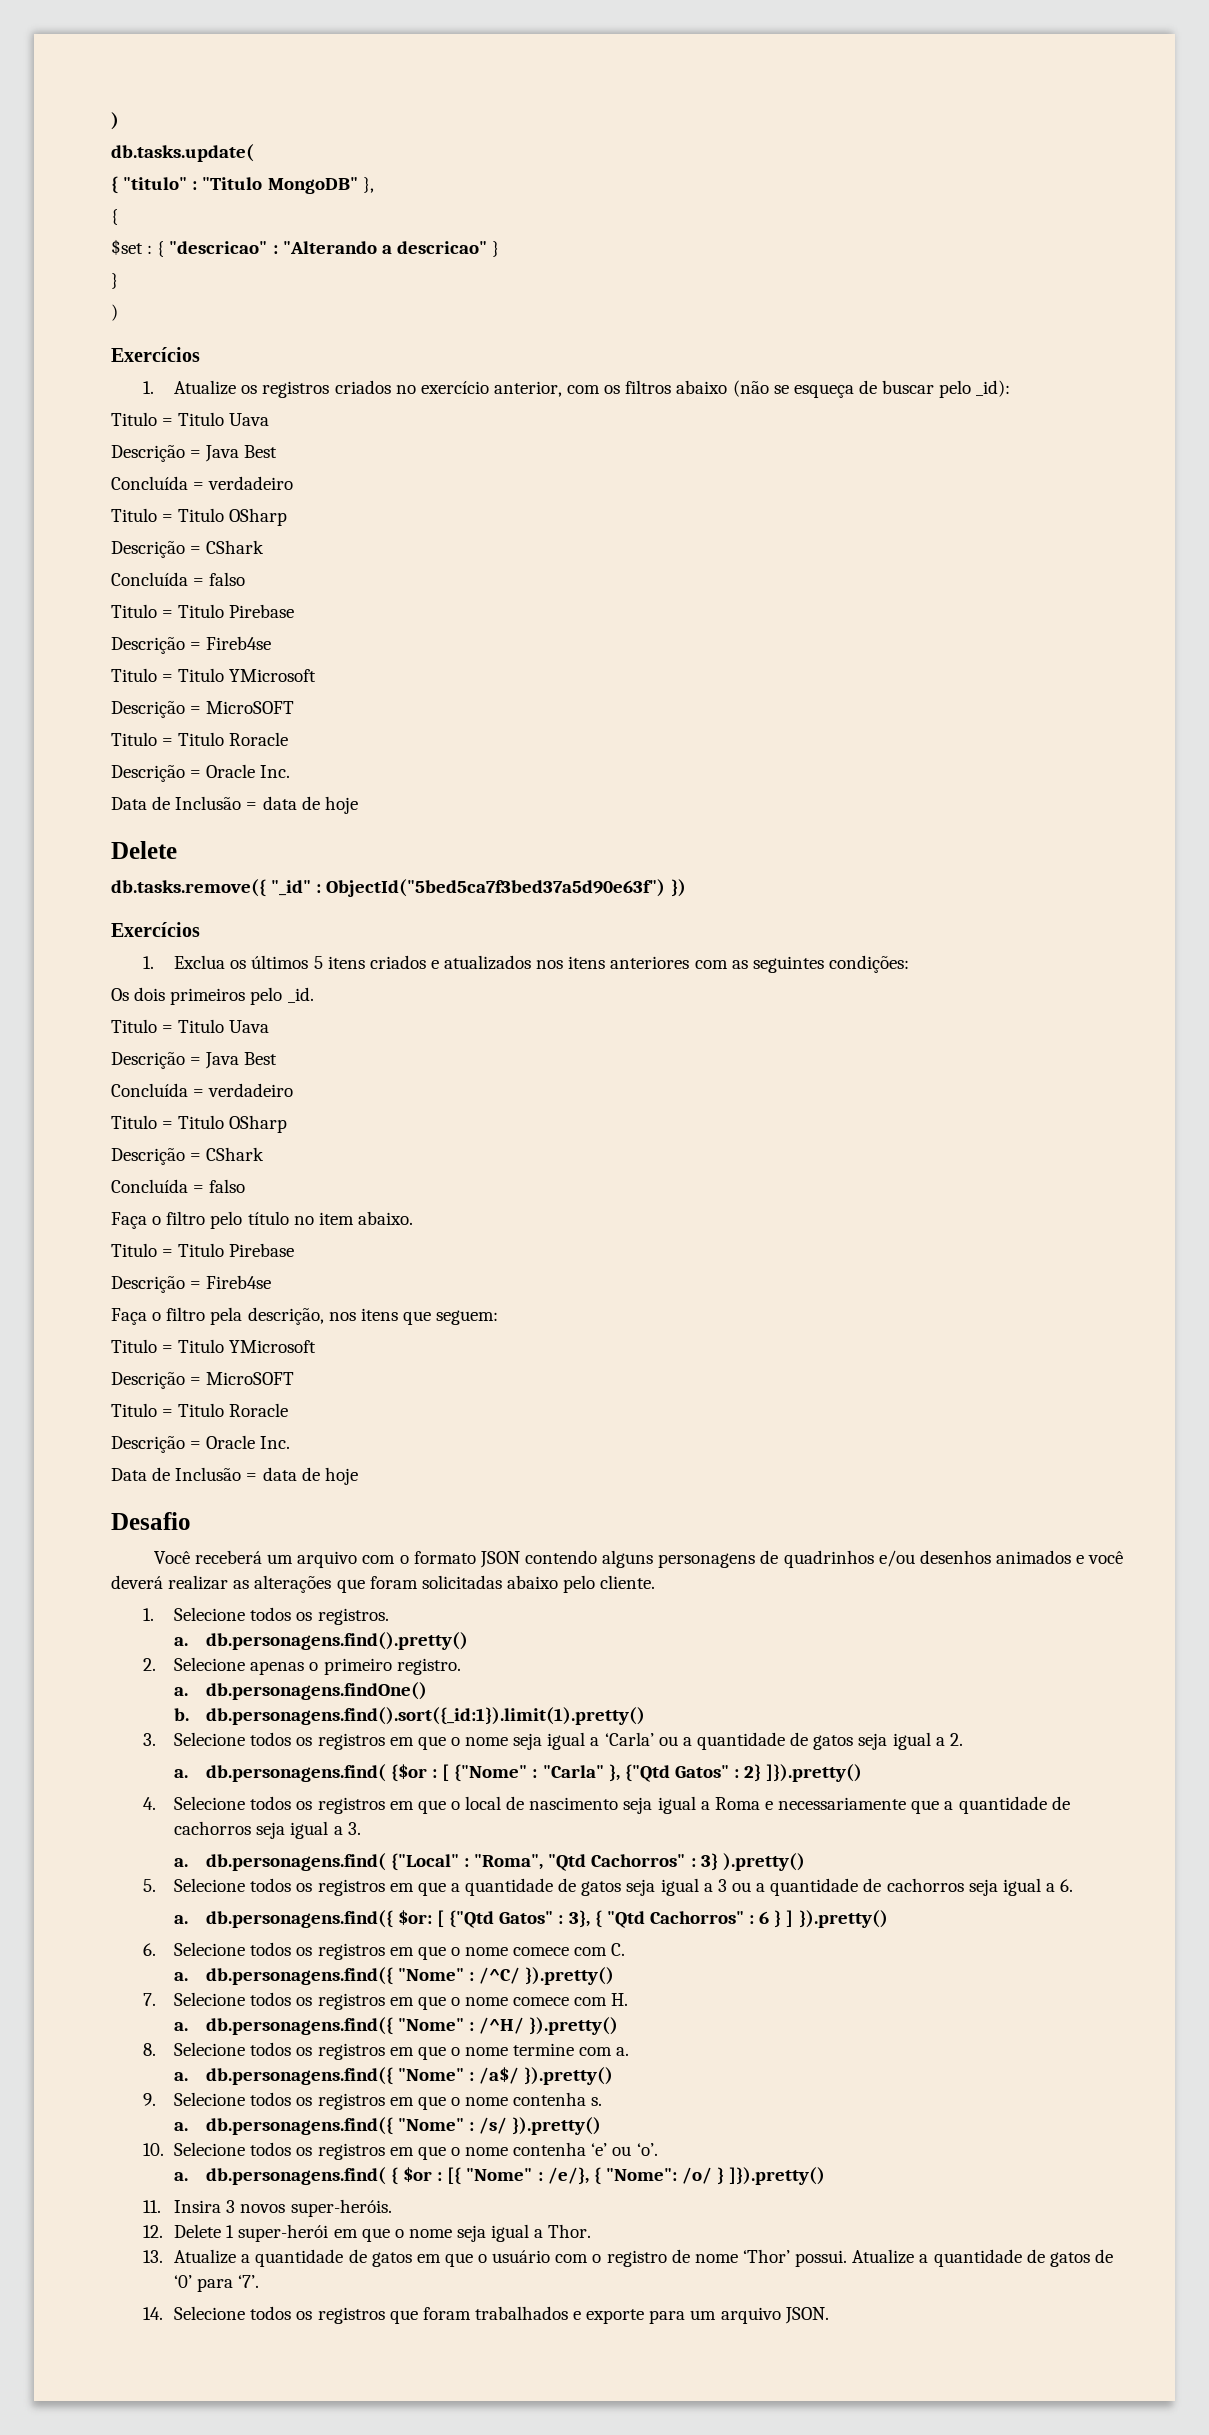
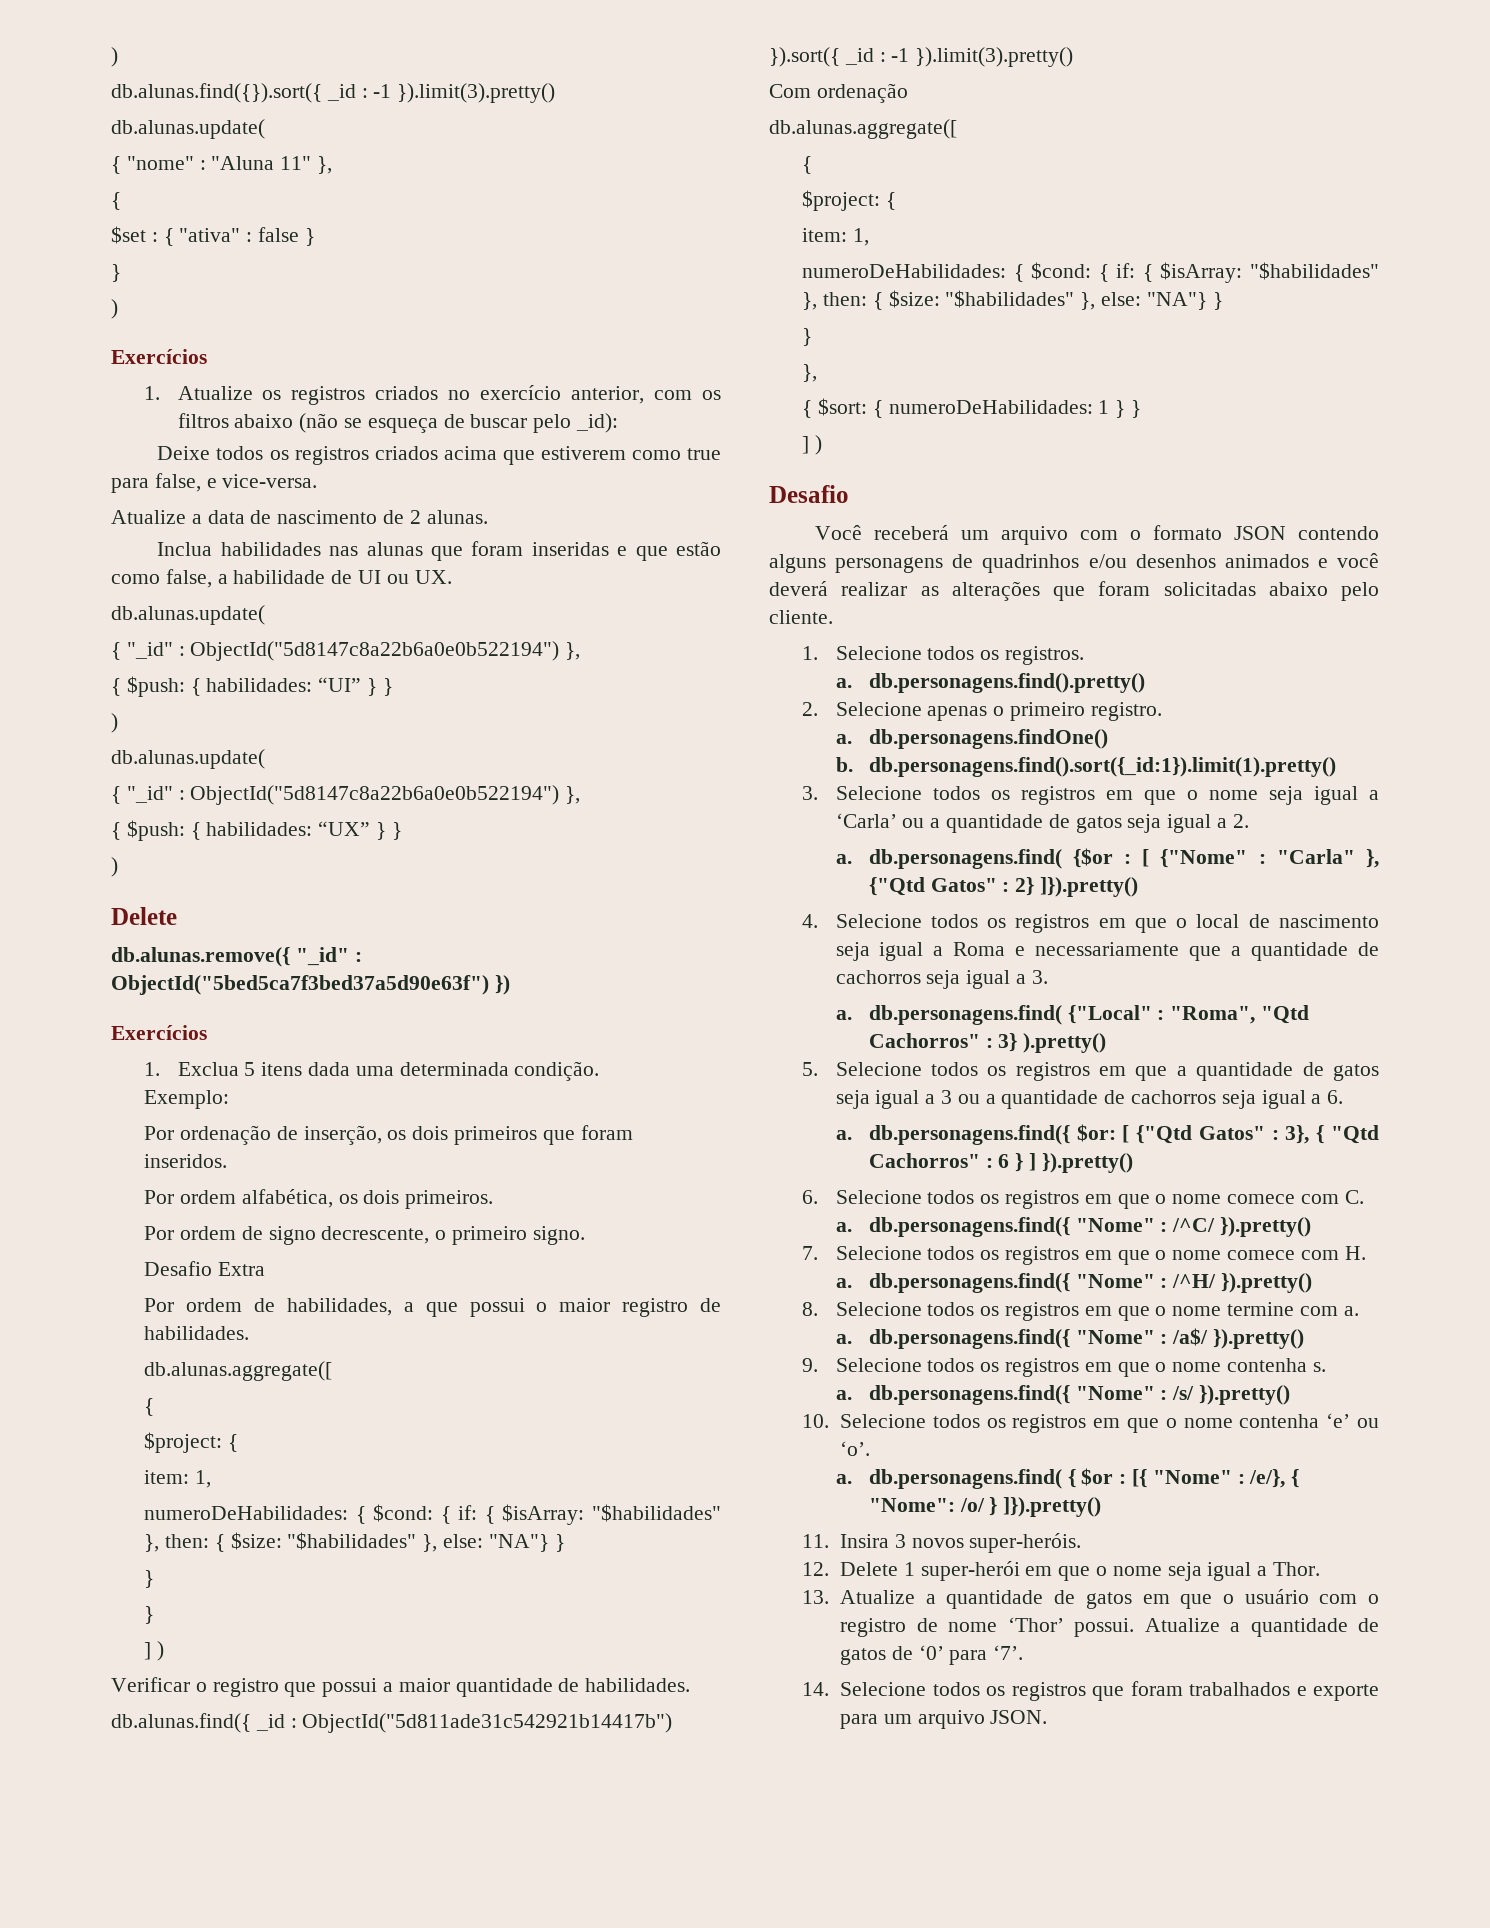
[111,112,119,130] [111,144,254,162] [111,176,358,194] ) // db.tasks.update( // { "titulo" : "Titulo MongoDB" -> [111,47,118,67] [111,83,556,103] [111,119,265,139] [111,156,312,174] ) // db.alunas.find({}).sort({ _id : -1 }).limit(3).pretty() // db.alunas.update( // { "nome" : "Aluna 11"
[169,241,487,254] "descricao" : "Alterando a descricao" -> [179,227,300,242] "ativa" : false
[111,412,270,426] [111,445,278,462] [111,476,294,490] [111,508,288,526] [111,540,265,558] [111,572,246,586] [111,604,295,618] [111,636,272,654] [111,668,317,682] [111,701,295,718] [111,732,289,746] [111,764,291,782] [111,796,358,814] Titulo = Titulo Uava // Descrição = Java Best // Concluída = verdadeiro // Titulo = Titulo OSharp // Descrição = CShark // Concluída = falso // Titulo = Titulo Pirebase // Descrição = Fireb4se // Titulo = Titulo YMicrosoft // Descrição = MicroSOFT // Titulo = Titulo Roracle // Descrição = Oracle Inc. // Data de Inclusão = data de hoje -> [157,446,721,465] [111,473,318,493] [111,510,488,524] [157,541,721,561] [111,569,452,588] [111,605,265,625] [111,641,581,661] [111,676,393,697] [111,713,118,733] [111,749,265,769] [111,785,581,805] [111,820,402,841] [111,857,118,877] Deixe todos os registros criados acima que estiverem como true para false, e vice-versa. // Atualize a data de nascimento de 2 alunas. // Inclua habilidades nas alunas que foram inseridas e que estão como false, a habilidade de UI ou UX. // db.alunas.update( // { "_id" : ObjectId("5d8147c8a22b6a0e0b522194") }, // { $push: { habilidades: “UI” } } // ) // db.alunas.update( // { "_id" : ObjectId("5d8147c8a22b6a0e0b522194") }, // { $push: { habilidades: “UX” } } // )
[111,879,266,897] db.tasks.remove({ -> [111,947,290,967] db.alunas.remove({
[230,955,909,973] [111,987,314,1005] [111,1019,270,1033] [111,1052,278,1069] [111,1083,294,1097] [111,1115,288,1133] [111,1147,265,1165] [111,1179,246,1193] [111,1211,413,1229] [111,1243,295,1257] [111,1275,272,1293] [111,1307,499,1325] [111,1339,317,1353] [111,1372,295,1389] [111,1403,289,1417] [111,1435,291,1453] [111,1467,358,1485] os últimos 5 itens criados e atualizados nos itens anteriores com as seguintes condições: // Os dois primeiros pelo _id. // Titulo = Titulo Uava // Descrição = Java Best // Concluída = verdadeiro // Titulo = Titulo OSharp // Descrição = CShark // Concluída = falso // Faça o filtro pelo título no item abaixo. // Titulo = Titulo Pirebase // Descrição = Fireb4se // Faça o filtro pela descrição, nos itens que seguem: // Titulo = Titulo YMicrosoft // Descrição = MicroSOFT // Titulo = Titulo Roracle // Descrição = Oracle Inc. // Data de Inclusão = data de hoje -> [244,1061,600,1081] [144,1090,230,1109] [144,1125,633,1145] [144,1154,228,1168] [144,1189,494,1209] [144,1226,585,1245] [144,1261,266,1276] [144,1298,721,1317] [144,1326,250,1340] [144,1361,333,1381] [144,1398,155,1416] [144,1432,239,1453] [144,1470,212,1488] [144,1504,721,1525] [144,1532,565,1552] [144,1570,155,1588] [144,1606,155,1624] [144,1641,165,1661] [111,1677,691,1697] [111,1713,673,1733] [769,47,1074,67] [769,83,908,103] [769,119,957,139] [802,156,813,174] [802,190,897,211] [802,228,870,246] [802,262,1379,283] [802,290,1223,310] [802,328,813,346] [802,364,818,382] [802,398,1142,418] [802,435,823,455] 5 itens dada uma determinada condição. // Exemplo: // Por ordenação de inserção, os dois primeiros que foram inseridos. // Por ordem alfabética, os dois primeiros. // Por ordem de signo decrescente, o primeiro signo. // Desafio Extra // Por ordem de habilidades, a que possui o maior registro de habilidades. // db.alunas.aggregate([ // { // $project: { // item: 1, // numeroDeHabilidades: { $cond: { if: { $isArray: "$habilidades" }, then: { $size: "$habilidades" }, else: "NA"} } // } // } // ] ) // Verificar o registro que possui a maior quantidade de habilidades. // db.alunas.find({ _id : ObjectId("5d811ade31c542921b14417b") }).sort({ _id : -1 }).limit(3).pretty() // Com ordenação // db.alunas.aggregate([ // { // $project: { // item: 1, // numeroDeHabilidades: { $cond: { if: { $isArray: "$habilidades" }, then: { $size: "$habilidades" }, else: "NA"} } // } // }, // { $sort: { numeroDeHabilidades: 1 } } // ] )

